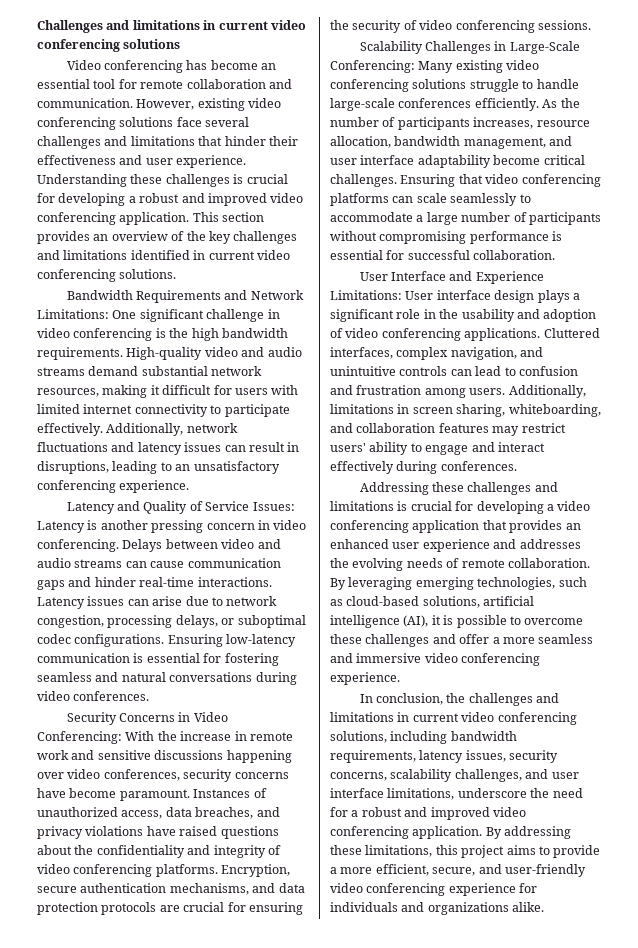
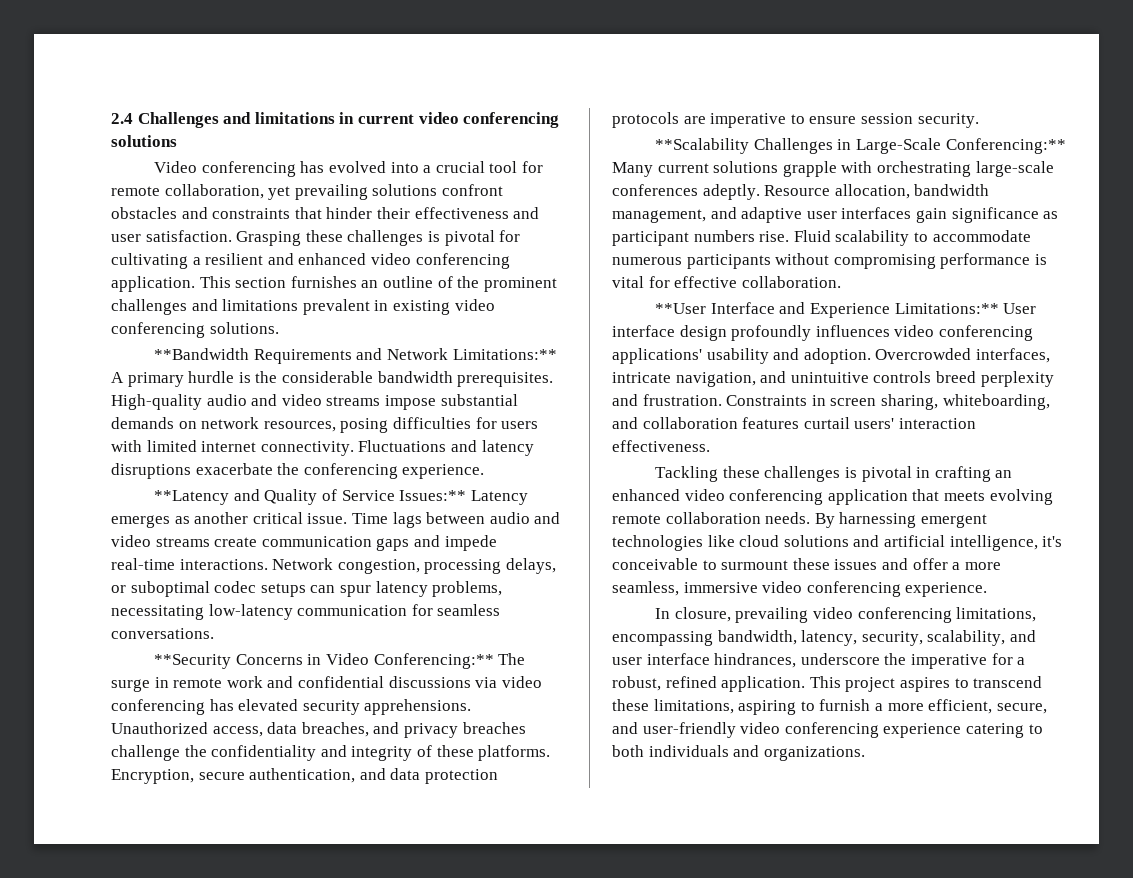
(37, 26) none -> [111,113,133,124] 2.4
[210,60,277,70] [37,79,292,89] [37,98,282,111] [37,117,250,130] [37,136,195,149] become an essential tool for remote collaboration and communication. However, existing video conferencing solutions face several challenges and limitations -> [328,161,543,173] [111,184,503,200] [111,207,291,219] evolved into a crucial tool for remote collaboration, yet prevailing solutions confront obstacles and constraints
[176,155,247,168] [37,174,288,187] [37,193,267,206] experience. Understanding these challenges is crucial for developing a robust and improved -> [145,230,521,246] [111,253,367,269] satisfaction. Grasping these challenges is pivotal for cultivating a resilient and enhanced
[37,231,168,244] provides an overview -> [290,276,433,288] furnishes an outline
[208,231,298,244] [37,250,255,260] key challenges and limitations identified in current -> [483,277,557,292] [111,299,450,315] prominent challenges and limitations prevalent in existing
[66,290,133,300] Bandwidth -> [154,348,250,360] **Bandwidth
[37,309,280,322] [37,328,288,341] [37,347,302,360] [37,366,263,376] [37,385,212,398] Limitations: One significant challenge in video conferencing is the high bandwidth requirements. High-quality video and audio streams demand substantial network resources, making it difficult -> [452,349,557,360] [111,371,554,387] [111,394,518,410] [111,417,471,433] Limitations:** A primary hurdle is the considerable bandwidth prerequisites. High-quality audio and video streams impose substantial demands on network resources, posing difficulties
[134,404,290,417] [37,423,238,436] [37,442,300,455] [37,461,280,474] [37,480,190,493] [66,502,115,514] connectivity to participate effectively. Additionally, network fluctuations and latency issues can result in disruptions, leading to an unsatisfactory conferencing experience. // Latency -> [260,440,534,456] [111,463,485,479] [154,490,230,505] connectivity. Fluctuations and latency disruptions exacerbate the conferencing experience. // **Latency
[252,502,295,511] [37,520,307,533] [37,539,281,552] [37,558,185,568] Issues: Latency is another pressing concern in video conferencing. Delays between video and audio streams can cause -> [399,490,528,505] [111,512,561,528] [111,535,258,547] Issues:** Latency emerges as another critical issue. Time lags between audio and video streams create
[94,577,136,587] hinder -> [444,535,497,551] impede
[37,596,278,609] Latency issues can arise due to network -> [272,558,334,570] Network
[74,634,297,647] [37,653,279,666] [37,672,297,685] [37,691,150,701] [66,712,228,725] [37,731,293,744] [37,750,292,763] [37,769,289,782] [37,788,267,801] [37,807,118,817] configurations. Ensuring low-latency communication is essential for fostering seamless and natural conversations during video conferences. // Security Concerns in Video Conferencing: With the increase in remote work and sensitive discussions happening over video conferences, security concerns have become paramount. Instances of unauthorized -> [260,581,503,597] [111,604,501,620] [111,628,214,639] [154,653,526,669] [111,676,542,692] [111,699,472,715] [111,722,208,734] setups can spur latency problems, necessitating low-latency communication for seamless conversations. // **Security Concerns in Video Conferencing:** The surge in remote work and confidential discussions via video conferencing has elevated security apprehensions. Unauthorized
[85,826,279,839] [37,845,72,855] violations have raised questions about -> [462,722,526,734] [111,745,180,761] breaches challenge
[37,864,153,877] video conferencing -> [436,745,474,757] these
[80,883,249,895] authentication mechanisms, -> [249,768,356,783] authentication,
[183,902,303,915] [330,20,591,33] [359,41,580,54] [330,60,540,73] [330,79,579,92] [330,98,580,111] [330,117,590,130] [330,136,573,149] [330,155,585,168] [330,174,601,187] [330,193,531,206] [330,212,527,225] crucial for ensuring the security of video conferencing sessions. // Scalability Challenges in Large-Scale Conferencing: Many existing video conferencing solutions struggle to handle large-scale conferences efficiently. As the number of participants increases, resource allocation, bandwidth management, and user interface adaptability become critical challenges. Ensuring that video conferencing platforms can scale seamlessly to accommodate a large number of -> [710,113,979,128] [655,138,1066,154] [612,161,1054,177] [612,184,990,200] [612,207,1059,223] [612,230,1031,246] [612,257,682,265] imperative to ensure session security. // **Scalability Challenges in Large-Scale Conferencing:** Many current solutions grapple with orchestrating large-scale conferences adeptly. Resource allocation, bandwidth management, and adaptive user interfaces gain significance as participant numbers rise. Fluid scalability to accommodate numerous
[330,250,470,260] essential for successful -> [612,276,738,288] vital for effective
[359,272,388,281] User -> [655,303,707,314] **User
[330,290,402,300] Limitations: -> [894,303,999,314] Limitations:**
[537,290,580,303] [330,309,597,322] [330,328,600,341] [330,347,544,360] [330,366,578,376] [330,385,586,398] [330,404,394,414] plays a significant role in the usability and adoption of video conferencing applications. Cluttered interfaces, complex navigation, and unintuitive controls can lead to confusion and frustration among users. Additionally, limitations -> [731,325,1033,341] [612,348,1050,364] [612,371,1054,387] [612,394,808,406] profoundly influences video conferencing applications' usability and adoption. Overcrowded interfaces, intricate navigation, and unintuitive controls breed perplexity and frustration. Constraints
[492,423,566,436] [330,442,545,455] [330,461,517,474] [359,482,558,495] [330,501,591,514] [330,520,581,533] [330,539,581,552] [330,558,590,571] [330,577,587,590] [330,596,535,608] [330,615,584,628] [330,634,430,647] may restrict users' ability to engage and interact effectively during conferences. // Addressing these challenges and limitations is crucial for developing a video conferencing application that provides an enhanced user experience and addresses the evolving needs of remote collaboration. By leveraging emerging technologies, such as cloud-based solutions, artificial intelligence (AI), it is possible to overcome these challenges -> [803,417,976,429] [612,440,710,452] [655,466,1013,482] [612,489,1053,505] [612,512,987,528] [612,535,1063,551] [612,558,878,570] curtail users' interaction effectiveness. // Tackling these challenges is pivotal in crafting an enhanced video conferencing application that meets evolving remote collaboration needs. By harnessing emergent technologies like cloud solutions and artificial intelligence, it's conceivable to surmount these issues
[538,634,594,644] [330,653,353,663] seamless and -> [612,581,679,596] seamless,
[376,693,560,706] [330,712,577,725] [330,731,517,744] [330,750,559,763] [330,769,579,782] [330,788,455,800] conclusion, the challenges and limitations in current video conferencing solutions, including bandwidth requirements, latency issues, security concerns, scalability challenges, and user interface limitations, -> [674,607,1037,623] [612,630,1036,646] [612,653,797,668] closure, prevailing video conferencing limitations, encompassing bandwidth, latency, security, scalability, and user interface hindrances,
[552,788,583,798] need -> [910,654,987,669] imperative
[361,807,526,820] [330,826,572,839] [330,845,601,858] robust and improved video conferencing application. By addressing these limitations, this project aims to provide -> [612,676,1043,692] [612,699,871,715] robust, refined application. This project aspires to transcend these limitations, aspiring to furnish
[519,883,538,893] [330,902,545,915] for individuals and organizations alike. -> [965,723,1043,738] [612,745,865,761] catering to both individuals and organizations.

